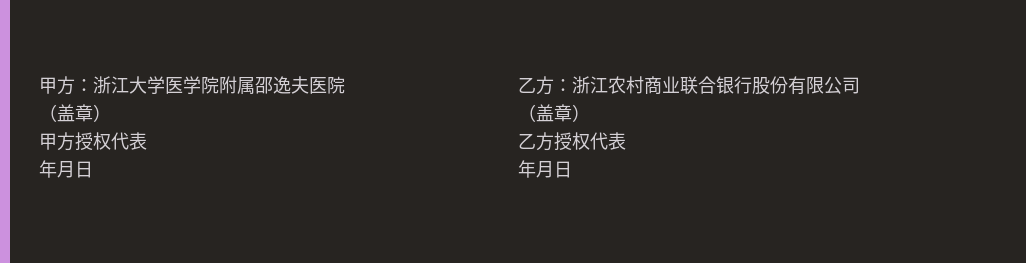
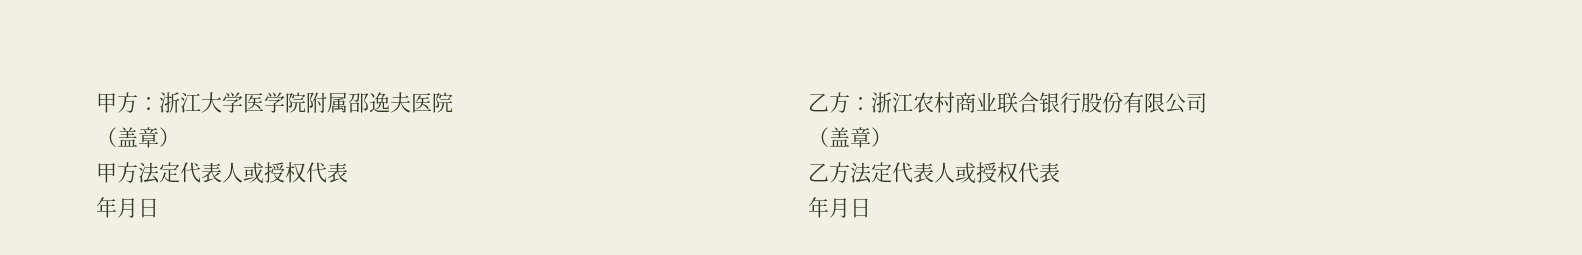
(75, 141) none -> [138,162,264,184] 法定代表人或
(554, 141) none -> [850,162,976,184] 法定代表人或

